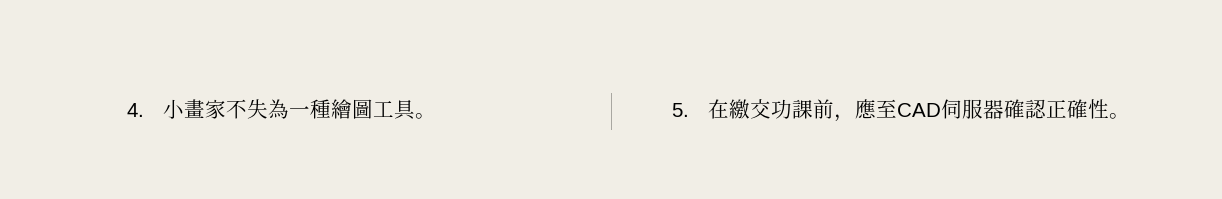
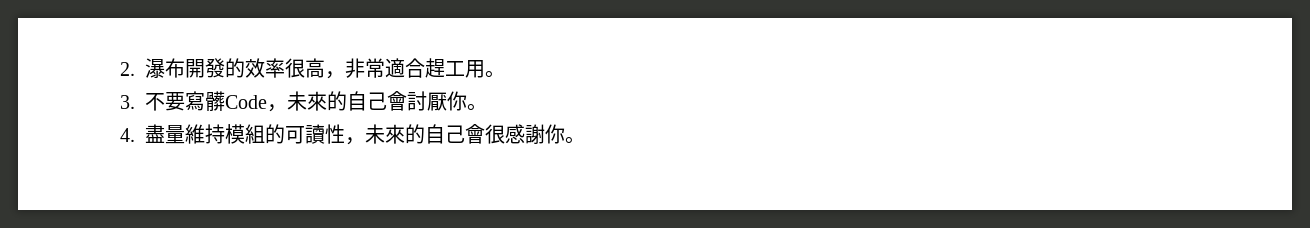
[126,99,436,120] [671,99,1109,122] 4.小畫家不失為一種繪圖工具。 // 5.在繳交功課前，應至CAD伺服器確認正確性 -> [119,58,505,79] [119,91,487,112] [119,124,565,145] 2.瀑布開發的效率很高，非常適合趕工用。 // 3.不要寫髒Code，未來的自己會討厭你。 // 4.盡量維持模組的可讀性，未來的自己會很感謝你

